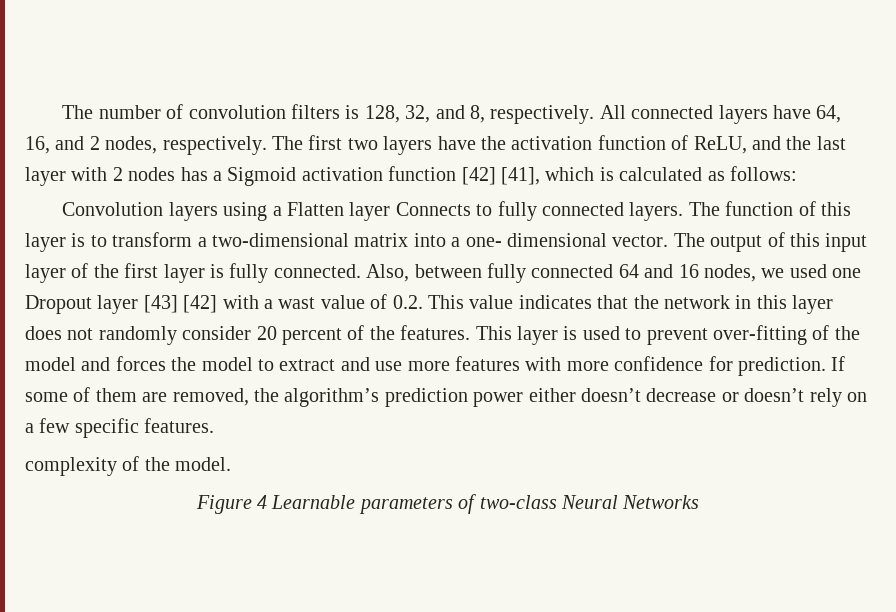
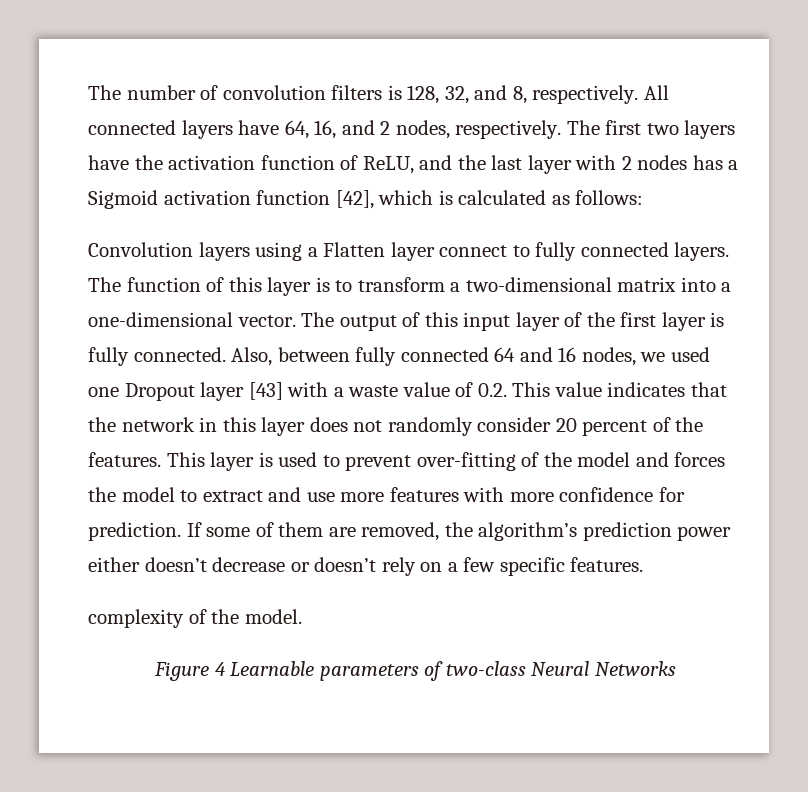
[461,167,540,185] [42] [41], -> [335,190,374,209] [42],
[395,202,471,216] Connects -> [439,245,508,257] connect
[465,233,607,247] one- dimensional -> [88,312,233,327] one-dimensional
[183,295,218,313] [42] -> (283, 391) none
[278,297,316,309] wast -> [348,385,399,397] waste

